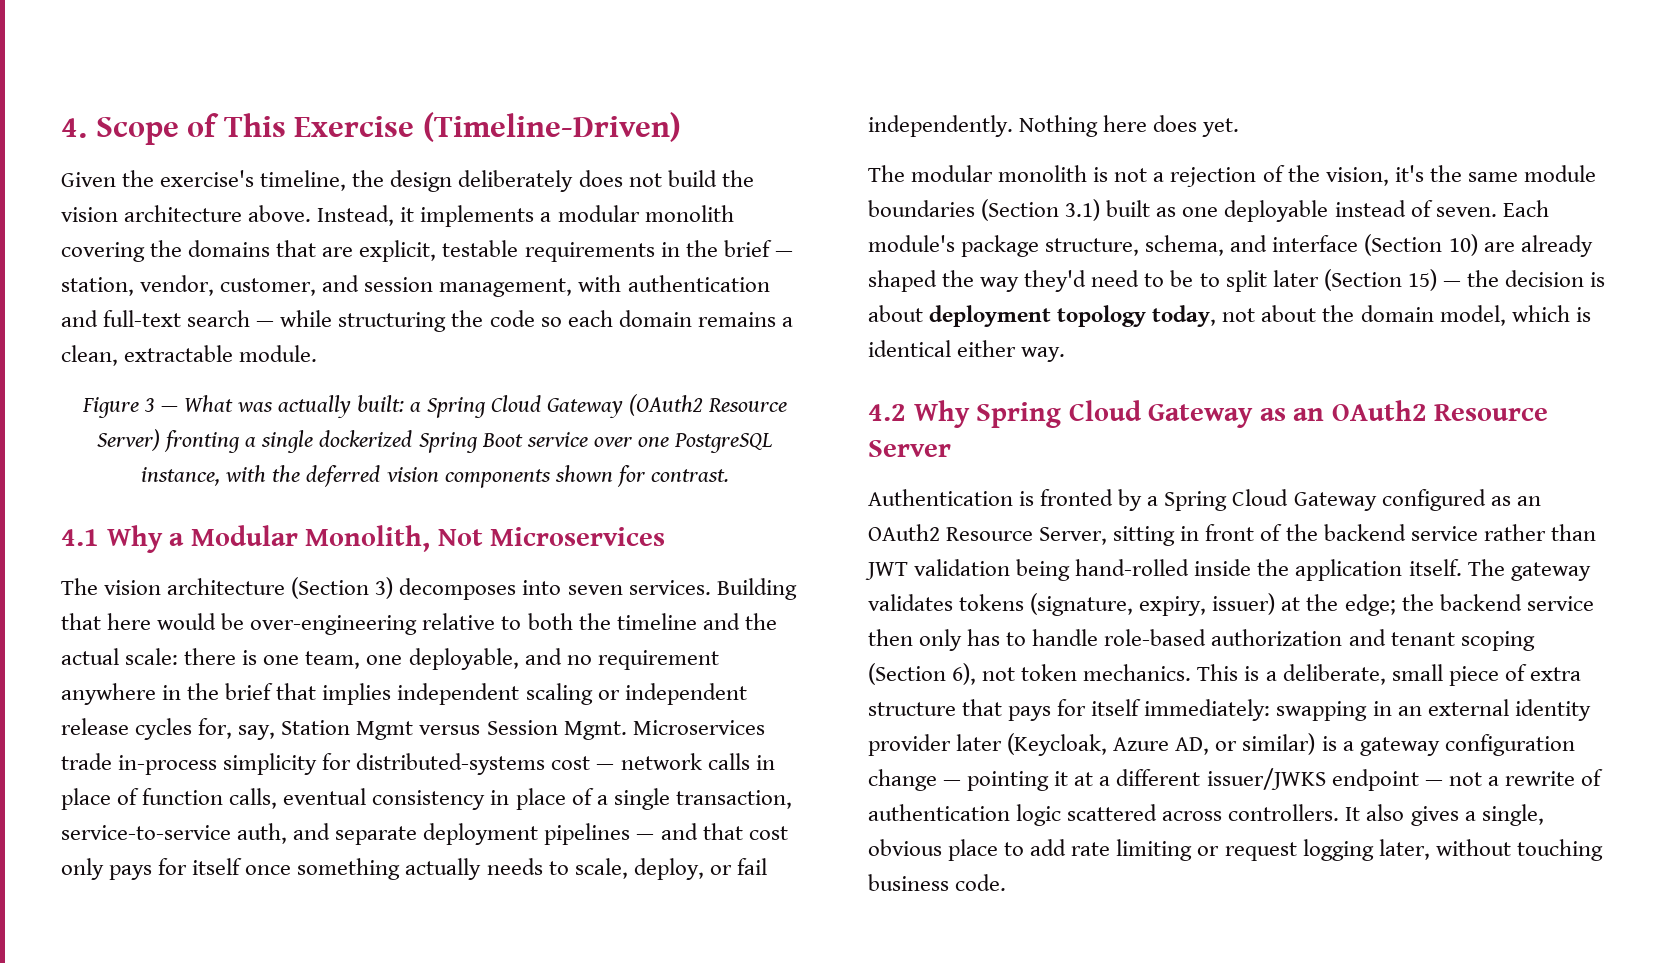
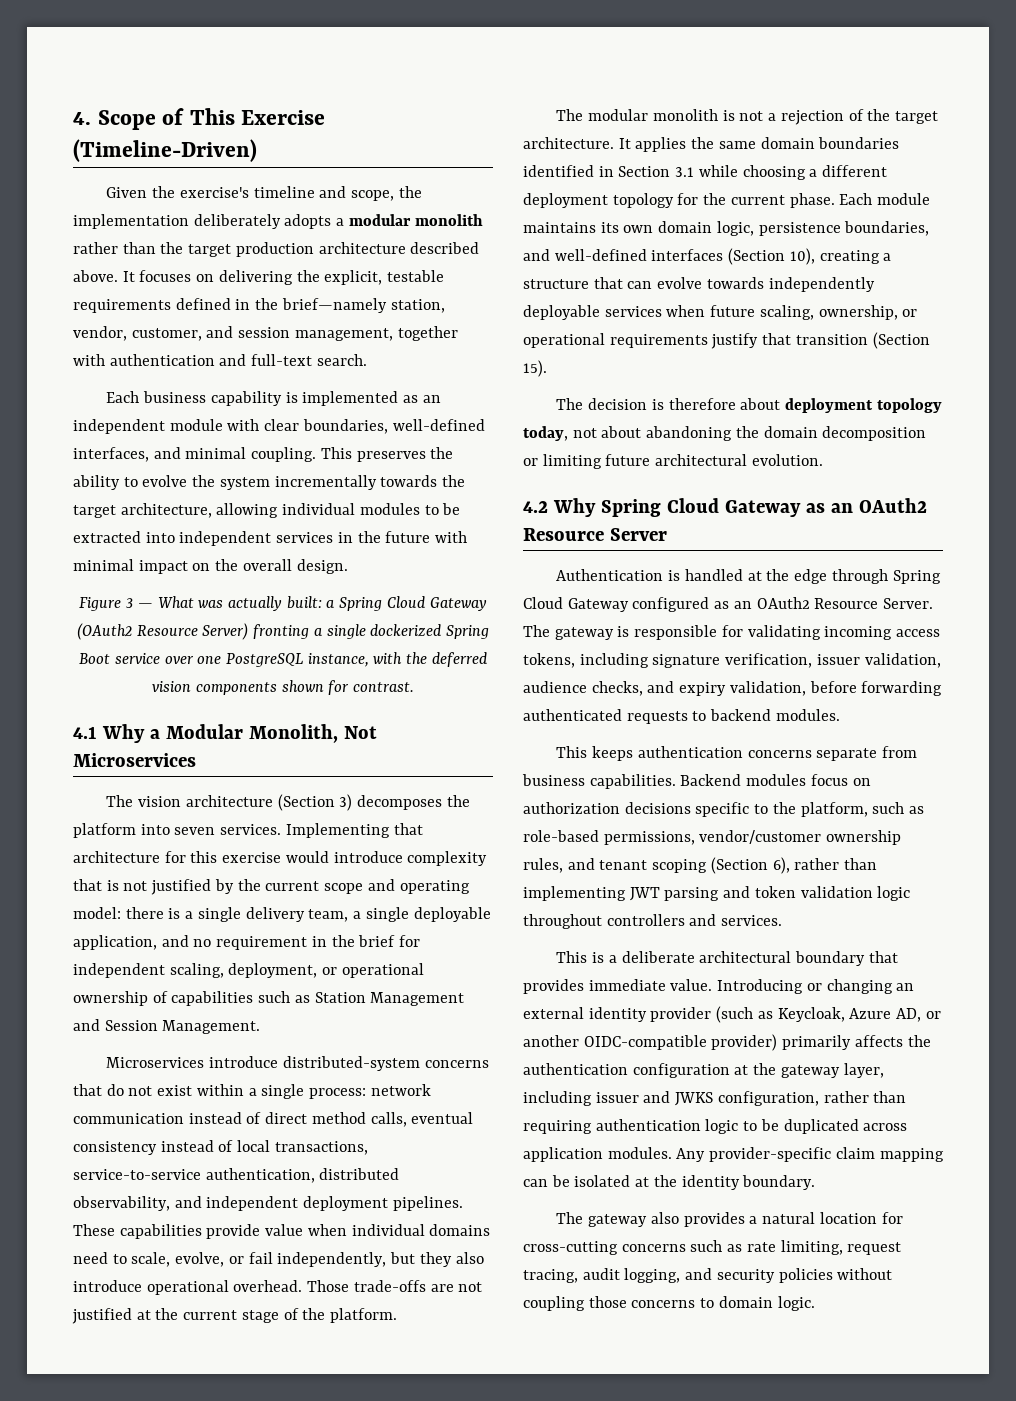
[260,170,754,192] [61,205,734,227] [61,240,354,262] timeline, the design deliberately does not build the vision architecture above. Instead, it implements a modular monolith covering the domains that are -> [253,186,422,201] [73,214,483,229] [73,242,480,257] [73,270,320,285] timeline and scope, the implementation deliberately adopts a modular monolith rather than the target production architecture described above. It focuses on delivering the
[660,240,793,257] in the brief — -> [175,298,387,313] defined in the brief—namely
(573, 287) none -> [397,326,458,341] together
[187,310,793,332] [61,345,318,366] search — while structuring the code so each domain remains a clean, extractable module. -> [316,354,367,366] [106,391,441,406] [73,419,485,434] [73,447,454,462] [73,475,466,490] [73,503,461,518] [73,531,468,546] [73,559,348,574] search. // Each business capability is implemented as an independent module with clear boundaries, well-defined interfaces, and minimal coupling. This preserves the ability to evolve the system incrementally towards the target architecture, allowing individual modules to be extracted into independent services in the future with minimal impact on the overall design.
(517, 589) none -> [446,795,470,807] [73,823,136,838] the platform
[716,578,797,600] [61,613,777,635] [61,648,519,670] Building that here would be over-engineering relative to both the timeline and the actual scale: there is one team, one deployable, -> [285,823,423,838] [73,851,488,866] [73,879,470,895] [73,907,491,922] [73,935,157,950] Implementing that architecture for this exercise would introduce complexity that is not justified by the current scope and operating model: there is a single delivery team, a single deployable application,
[61,683,747,705] [61,718,765,740] [61,753,775,775] [61,788,792,810] [61,823,788,845] [61,858,543,880] anywhere in the brief that implies independent scaling or independent release cycles for, say, Station Mgmt versus Session Mgmt. Microservices trade in-process simplicity for distributed-systems cost — network calls in place of function calls, eventual consistency in place of a single transaction, service-to-service auth, and separate deployment pipelines — and that cost only pays for itself once something actually needs -> [311,935,421,947] [73,963,424,978] [73,991,465,1006] [73,1019,261,1034] [106,1056,489,1071] [73,1084,431,1099] [73,1112,474,1127] [73,1140,368,1155] [73,1168,400,1183] [73,1196,463,1211] [73,1224,491,1239] [73,1252,108,1264] in the brief for independent scaling, deployment, or operational ownership of capabilities such as Station Management and Session Management. // Microservices introduce distributed-system concerns that do not exist within a single process: network communication instead of direct method calls, eventual consistency instead of local transactions, service-to-service authentication, distributed observability, and independent deployment pipelines. These capabilities provide value when individual domains need
[633,858,704,880] deploy, -> [175,1252,225,1267] evolve,
[868,115,1240,137] independently. Nothing here does yet. -> [277,1252,484,1267] [73,1280,483,1295] [72,1308,398,1324] independently, but they also introduce operational overhead. Those trade-offs are not justified at the current stage of the platform.
[1325,165,1596,186] [868,199,1549,222] [868,234,1593,257] [868,269,1499,292] vision, it's the same module boundaries (Section 3.1) built as one deployable instead of seven. Each module's package structure, schema, and interface (Section 10) are already shaped the way they'd need to be to split later (Section 15) — the -> [894,111,938,124] [523,137,900,152] [523,165,888,180] [523,193,931,208] [523,221,930,236] [523,248,892,265] [523,277,875,292] [523,305,918,320] [523,332,930,349] [523,360,547,377] [556,398,584,410] target architecture. It applies the same domain boundaries identified in Section 3.1 while choosing a different deployment topology for the current phase. Each module maintains its own domain logic, persistence boundaries, and well-defined interfaces (Section 10), creating a structure that can evolve towards independently deployable services when future scaling, ownership, or operational requirements justify that transition (Section 15). // The
(1606, 279) none -> [668,398,736,410] therefore
(1317, 313) none -> [646,426,733,441] abandoning
[1439,305,1591,326] [868,340,1066,362] model, which is identical either way. -> [822,426,927,441] [523,454,823,469] decomposition or limiting future architectural evolution.
[1040,489,1159,511] fronted by a -> [684,569,888,584] handled at the edge through
[1039,524,1596,546] [865,559,1591,581] [868,593,1594,616] [868,629,1343,651] Server, sitting in front of the backend service rather than JWT validation being hand-rolled inside the application itself. The gateway validates tokens (signature, expiry, issuer) at the edge; the backend service then only has to handle role-based authorization -> [883,598,934,609] [523,625,941,640] [523,653,941,668] [523,681,943,696] [523,709,840,724] [556,746,918,761] [522,774,871,789] [523,802,925,817] [523,830,902,845] [523,858,563,873] Server. The gateway is responsible for validating incoming access tokens, including signature verification, issuer validation, audience checks, and expiry validation, before forwarding authenticated requests to backend modules. // This keeps authentication concerns separate from business capabilities. Backend modules focus on authorization decisions specific to the platform, such as role-based permissions, vendor/customer ownership rules,
[982,664,1581,686] [868,699,1591,721] [868,733,1575,756] [868,768,1603,791] [868,804,1544,826] [868,839,1603,861] [868,874,1007,891] not token mechanics. This is a deliberate, small piece of extra structure that pays for itself immediately: swapping in an external identity provider later (Keycloak, Azure AD, or similar) is a gateway configuration change — pointing it at a different issuer/JWKS endpoint — not a rewrite of authentication logic scattered across controllers. It also gives a single, obvious place to add rate limiting or request logging later, without touching business code. -> [794,858,878,870] [523,886,911,901] [523,914,783,929] [556,951,898,966] [523,979,915,994] [523,1006,941,1023] [523,1034,931,1051] [523,1063,884,1078] [523,1091,907,1106] [523,1119,908,1134] [523,1147,944,1162] [523,1175,816,1190] [556,1212,903,1227] [523,1240,902,1255] [523,1268,893,1283] [523,1296,815,1311] rather than implementing JWT parsing and token validation logic throughout controllers and services. // This is a deliberate architectural boundary that provides immediate value. Introducing or changing an external identity provider (such as Keycloak, Azure AD, or another OIDC-compatible provider) primarily affects the authentication configuration at the gateway layer, including issuer and JWKS configuration, rather than requiring authentication logic to be duplicated across application modules. Any provider-specific claim mapping can be isolated at the identity boundary. // The gateway also provides a natural location for cross-cutting concerns such as rate limiting, request tracing, audit logging, and security policies without coupling those concerns to domain logic.

